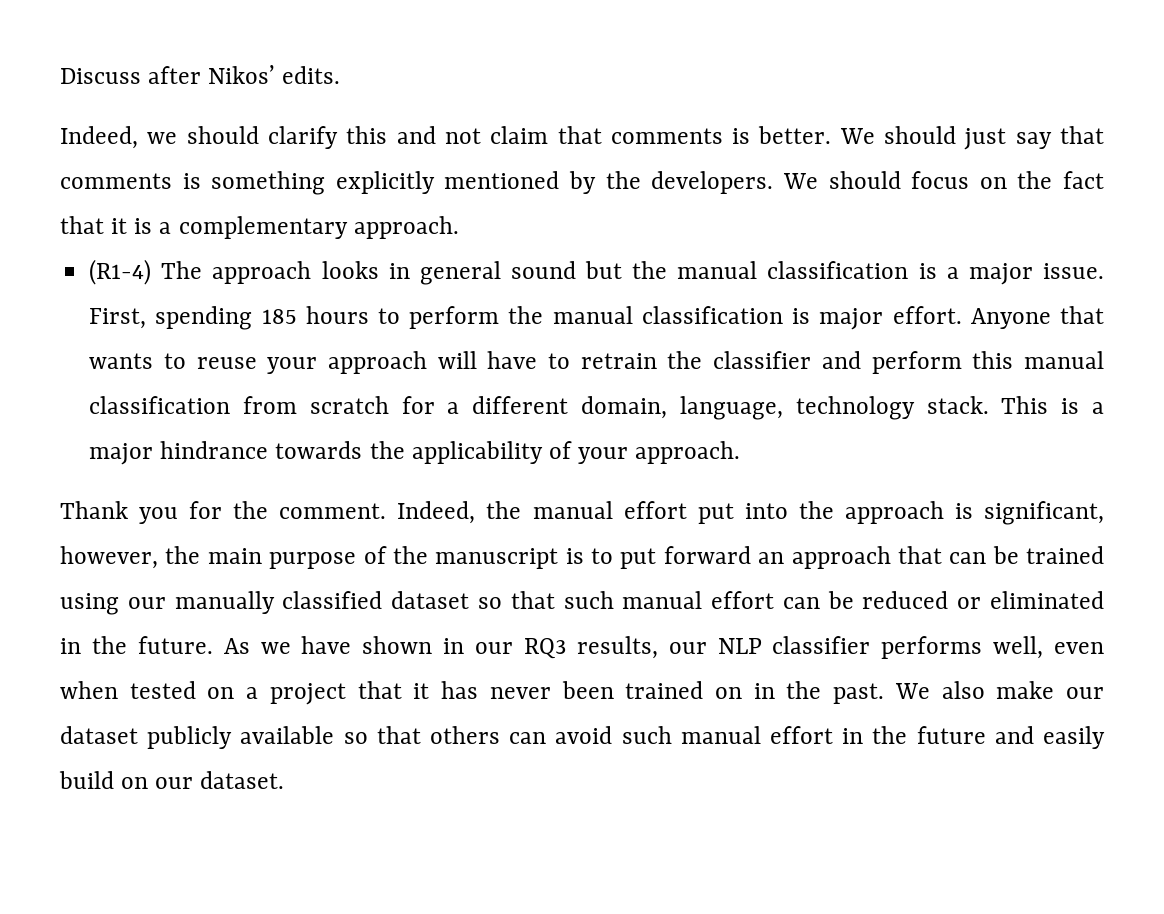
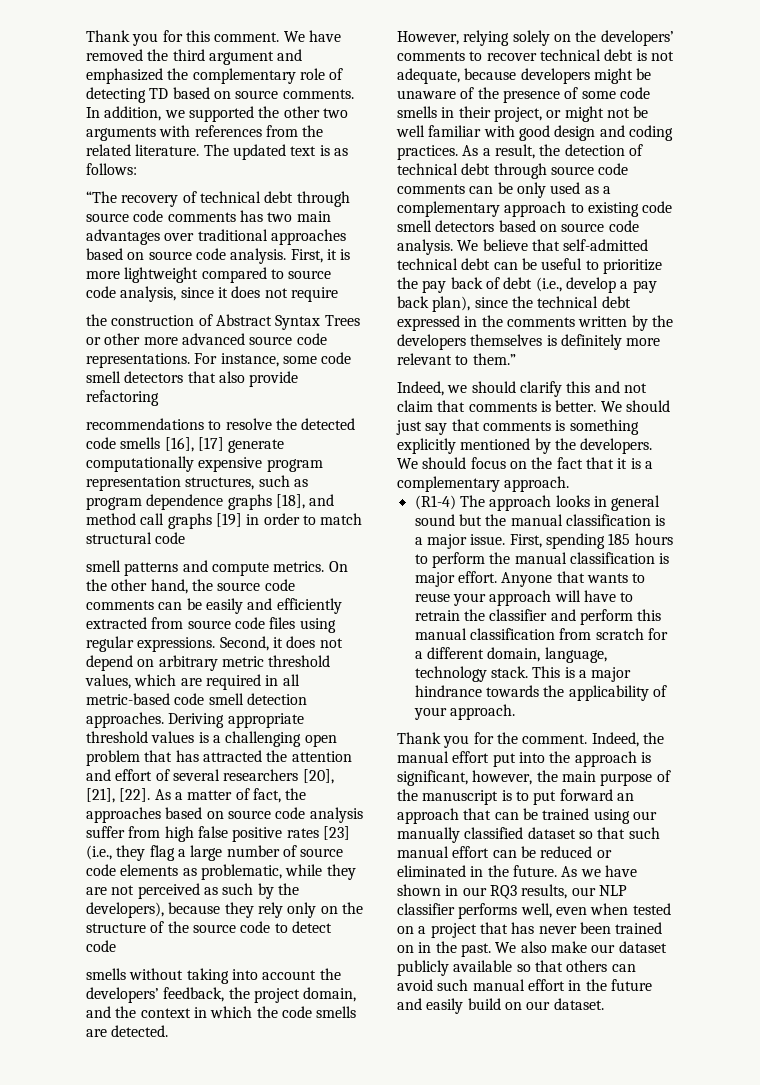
[60,65,341,84] Discuss after Nikos’ edits. -> [86,30,341,46] [86,49,303,65] [86,68,344,84] [86,87,354,103] [86,106,348,122] [86,125,324,141] [86,144,348,160] [86,163,137,175] [86,191,350,207] [86,210,331,222] [86,229,346,245] [86,248,351,264] [86,267,332,283] [86,286,338,302] [86,314,360,330] [86,333,327,345] [86,352,352,368] [86,371,299,387] [86,390,159,406] [86,418,356,430] [86,437,285,453] [86,456,323,472] [86,475,308,491] [86,494,335,510] [86,513,363,529] [86,532,186,544] [86,560,348,576] [86,579,295,594] [86,598,342,614] [86,617,336,633] [86,636,343,652] [86,655,331,671] [85,674,300,690] [86,693,307,705] [86,712,304,728] [86,731,337,747] [86,750,352,766] [86,769,334,784] [86,788,307,803] [86,807,363,823] [86,826,350,842] [86,845,344,861] [86,864,356,880] [86,883,299,899] [86,902,363,918] [86,921,332,933] [86,940,116,952] [86,968,341,984] [86,987,357,1003] [86,1006,357,1018] [86,1025,169,1037] [397,30,674,46] [397,49,674,61] [397,68,652,84] [397,87,650,103] [397,106,649,122] [396,125,673,141] [397,144,643,160] [397,163,629,179] [397,182,611,198] [397,201,673,217] [397,220,639,232] [397,239,649,255] [397,258,662,274] [397,277,657,293] [397,296,631,312] [397,315,673,331] [397,334,661,350] [397,353,516,365] Thank you for this comment. We have removed the third argument and emphasized the complementary role of detecting TD based on source comments. In addition, we supported the other two arguments with references from the related literature. The updated text is as follows: // “The recovery of technical debt through source code comments has two main advantages over traditional approaches based on source code analysis. First, it is more lightweight compared to source code analysis, since it does not require // the construction of Abstract Syntax Trees or other more advanced source code representations. For instance, some code smell detectors that also provide refactoring // recommendations to resolve the detected code smells [16], [17] generate computationally expensive program representation structures, such as program dependence graphs [18], and method call graphs [19] in order to match structural code // smell patterns and compute metrics. On the other hand, the source code comments can be easily and efficiently extracted from source code files using regular expressions. Second, it does not depend on arbitrary metric threshold values, which are required in all metric-based code smell detection approaches. Deriving appropriate threshold values is a challenging open problem that has attracted the attention and effort of several researchers [20], [21], [22]. As a matter of fact, the approaches based on source code analysis suffer from high false positive rates [23] (i.e., they flag a large number of source code elements as problematic, while they are not perceived as such by the developers), because they rely only on the structure of the source code to detect code // smells without taking into account the developers’ feedback, the project domain, and the context in which the code smells are detected. // However, relying solely on the developers’ comments to recover technical debt is not adequate, because developers might be unaware of the presence of some code smells in their project, or might not be well familiar with good design and coding practices. As a result, the detection of technical debt through source code comments can be only used as a complementary approach to existing code smell detectors based on source code analysis. We believe that self-admitted technical debt can be useful to prioritize the pay back of debt (i.e., develop a pay back plan), since the technical debt expressed in the comments written by the developers themselves is definitely more relevant to them.”
[413,683,430,699] it -> (508, 928) none

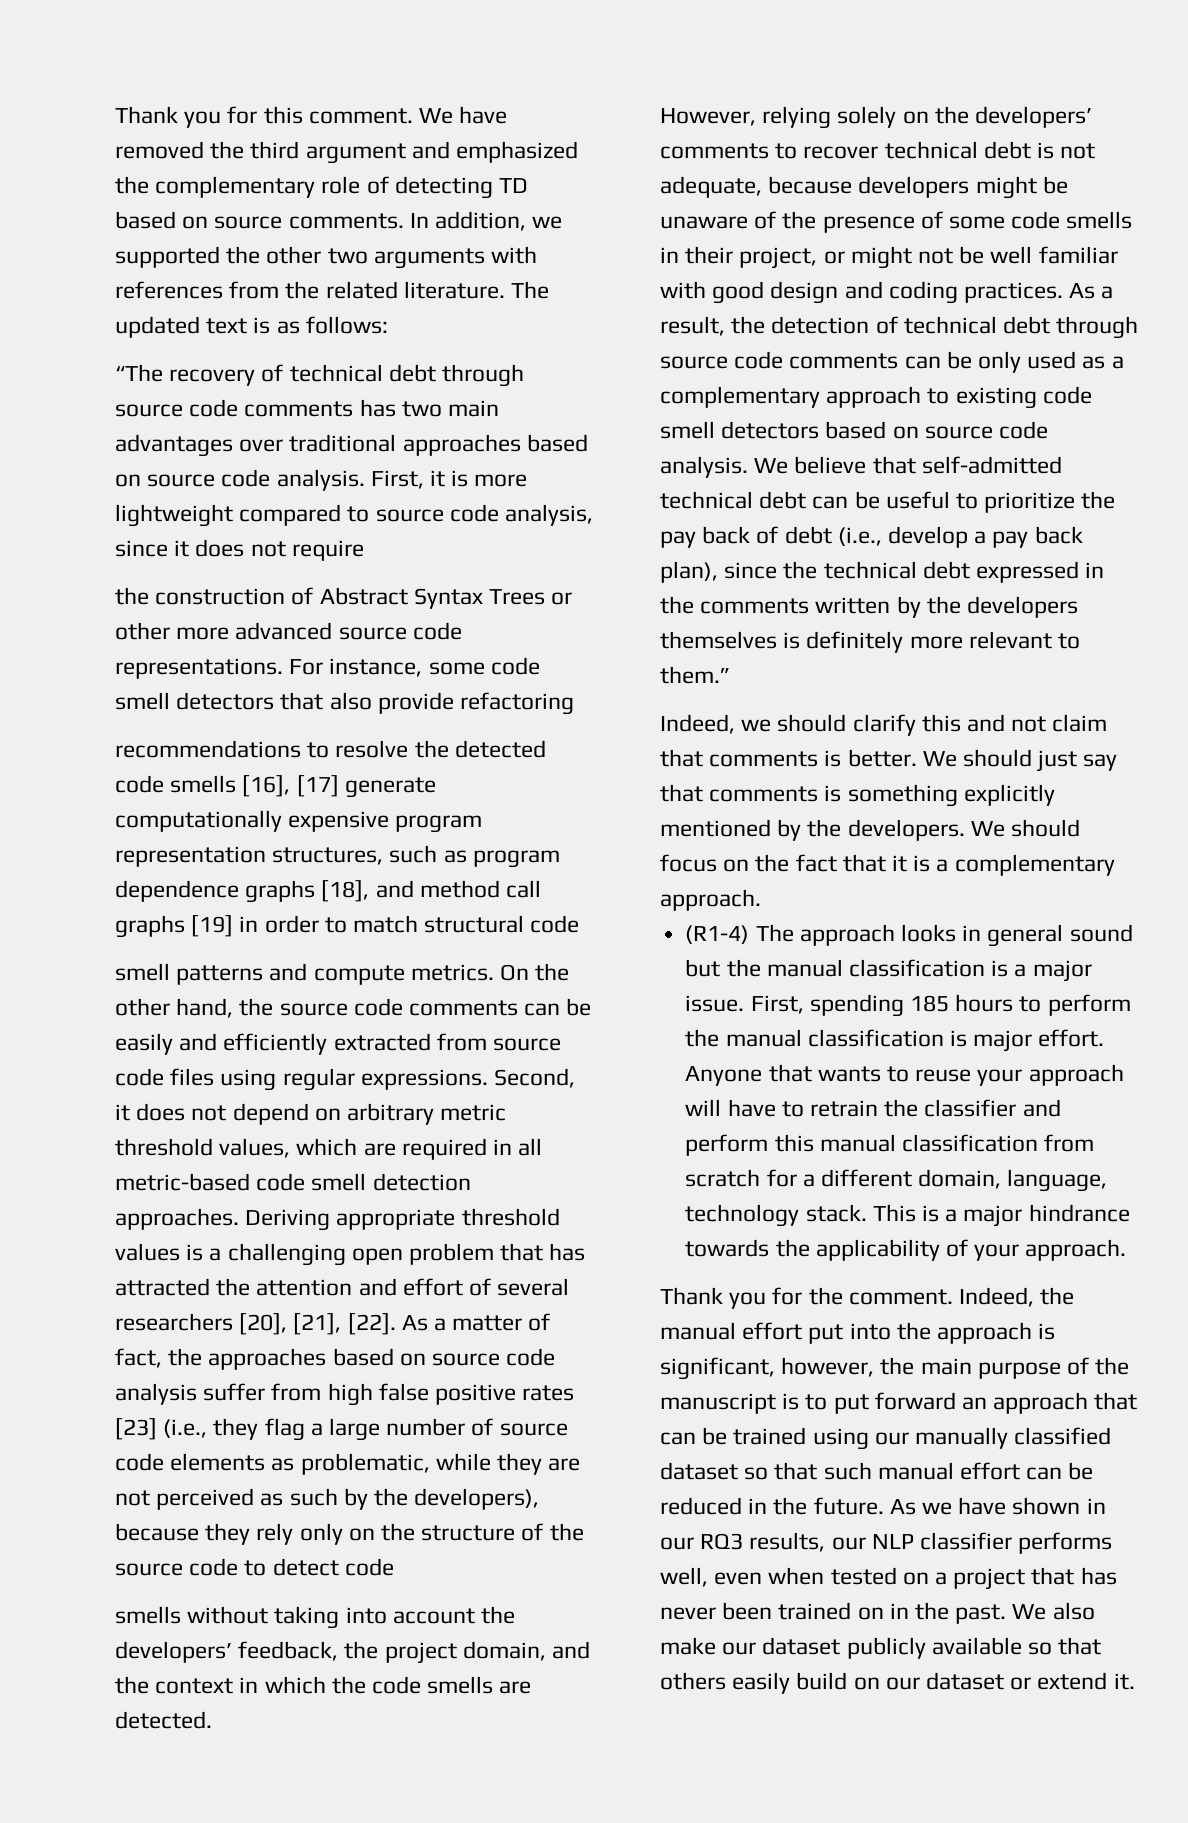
[596,850,612,858] [397,865,466,877] or eliminated -> (742, 1506) none
[611,964,636,972] [397,979,652,991] [397,998,604,1014] can avoid such manual effort in the future and easily build on our dataset. -> [732,1672,1135,1694] easily build on our dataset or extend it.

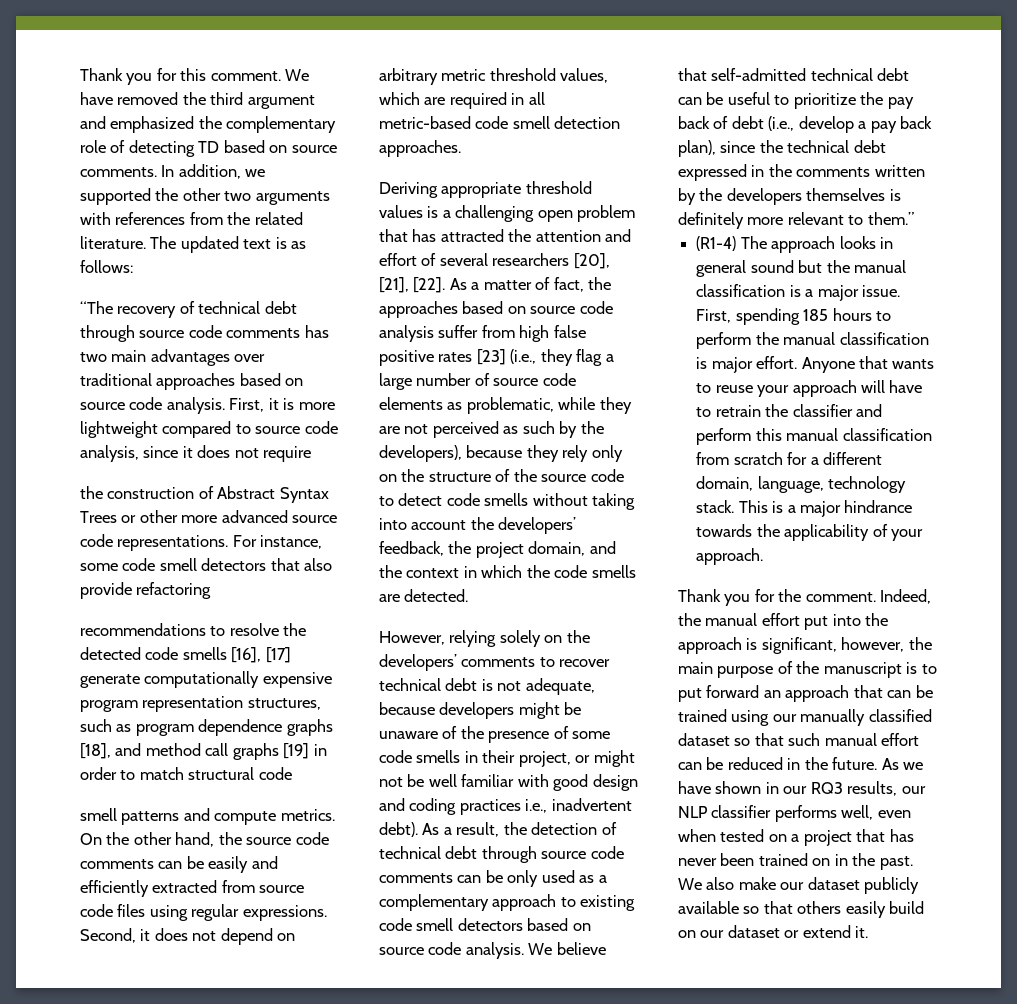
(239, 1219) none -> (461, 148) //
(394, 1567) // -> (480, 499) none
[964,282,1064,303] practices. -> [459,798,632,815] [379,822,418,837] practices i.e., inadvertent debt).
[660,714,1108,736] [660,749,1118,772] [660,784,1055,807] [660,819,1081,841] [660,854,1115,876] [660,889,761,911] // Indeed, we should clarify this and not claim that comments is better. We should just say that comments is something explicitly mentioned by the developers. We should focus on the fact that it is a complementary approach. -> (914, 218) none

